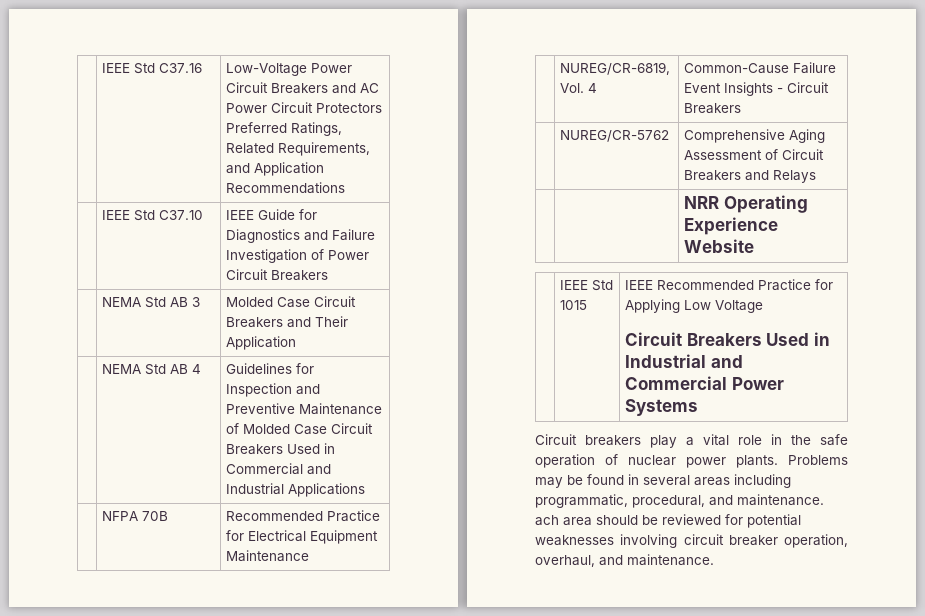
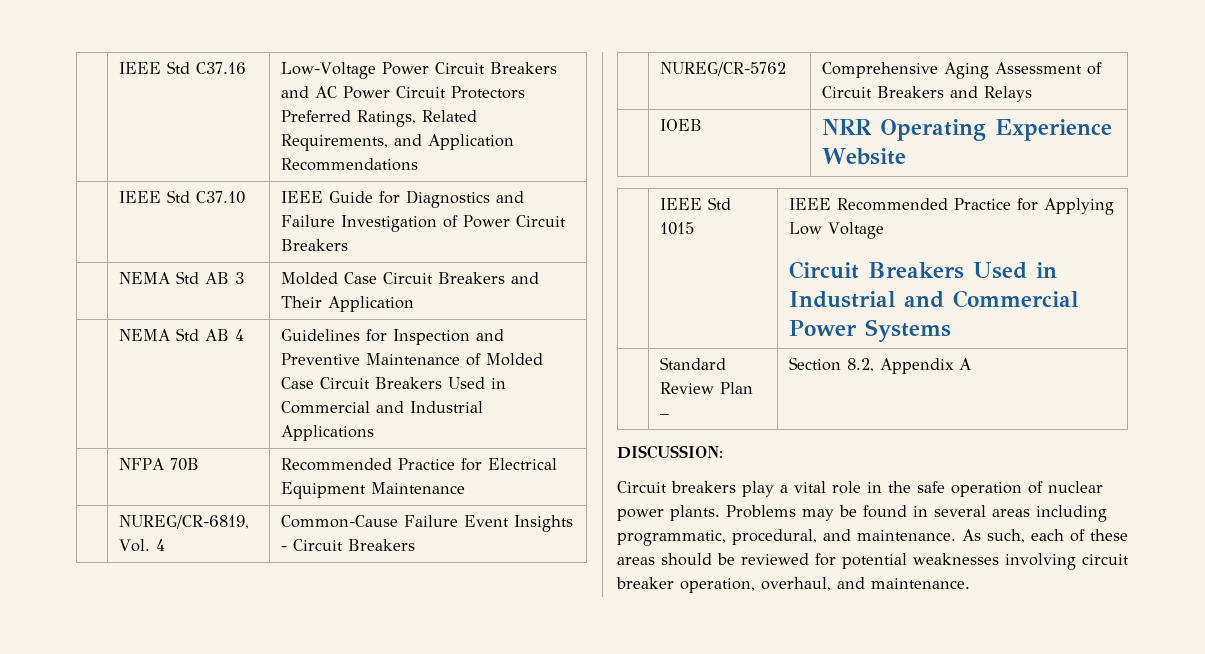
(817, 176) none -> [659,119,702,131] IOEB
(699, 407) none -> [659,357,726,370] [659,382,753,394] [659,414,669,418] [788,357,971,374] [617,445,723,459] // | Standard Review Plan – | Section 8.2, Appendix A // DISCUSSION:
[535,515,592,526] ach area -> [962,529,1128,543] [617,557,655,565] As such, each of these areas

